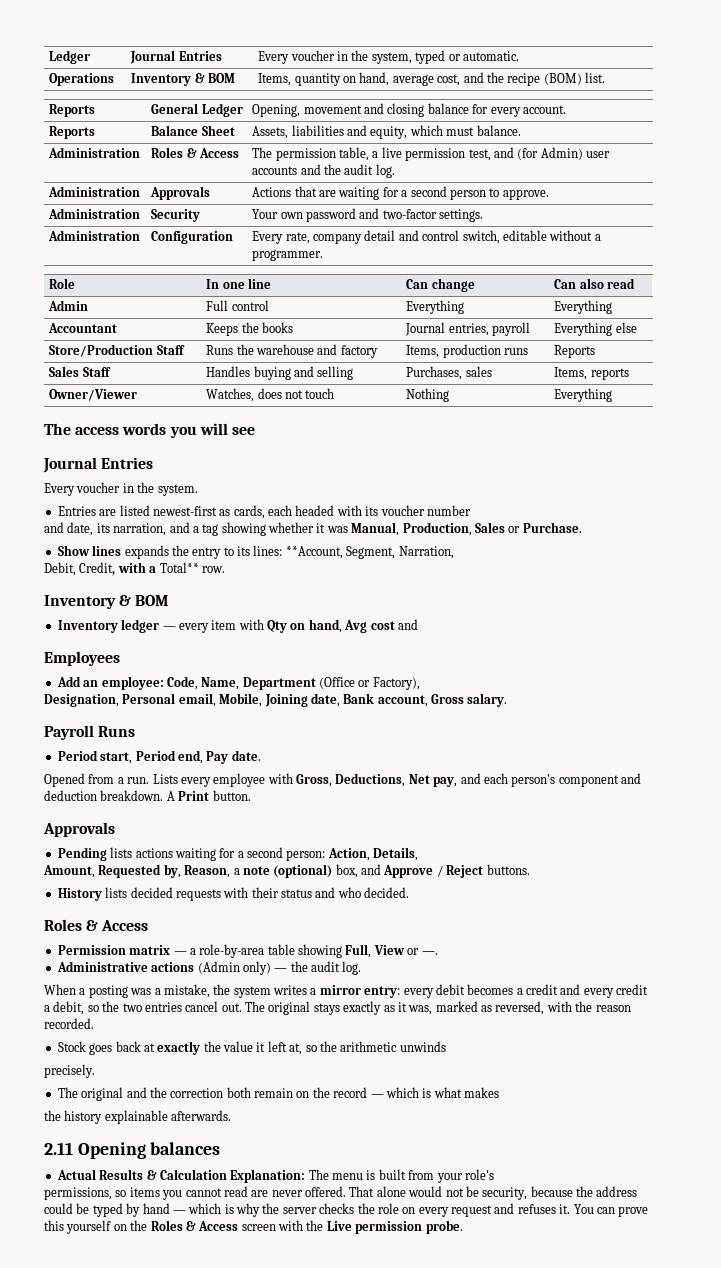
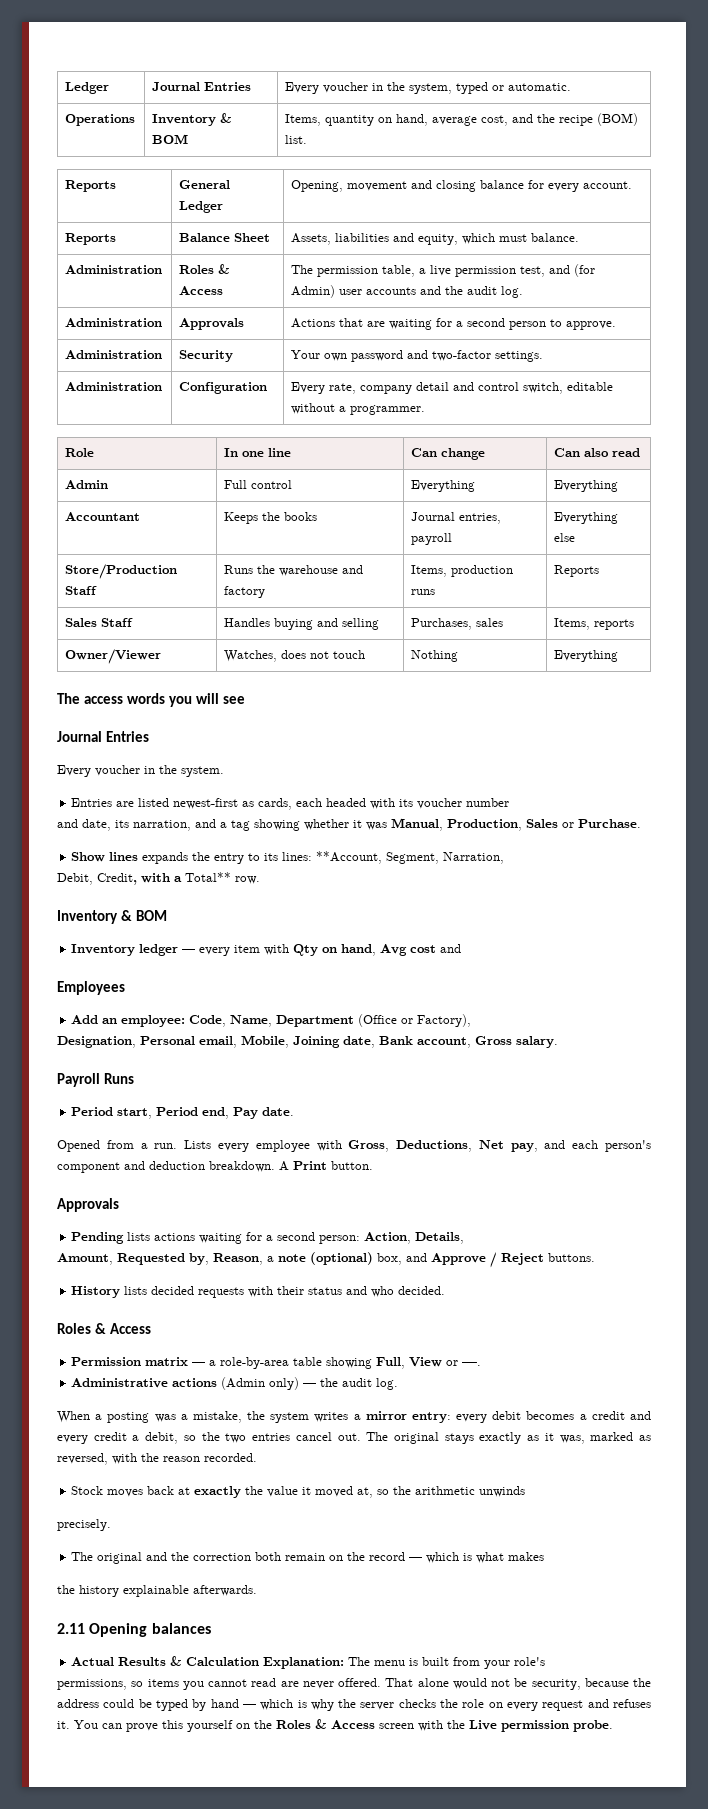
[89,1043,113,1055] goes -> [107,1489,144,1497] moves
[267,1041,287,1052] left -> [315,1486,354,1497] moved

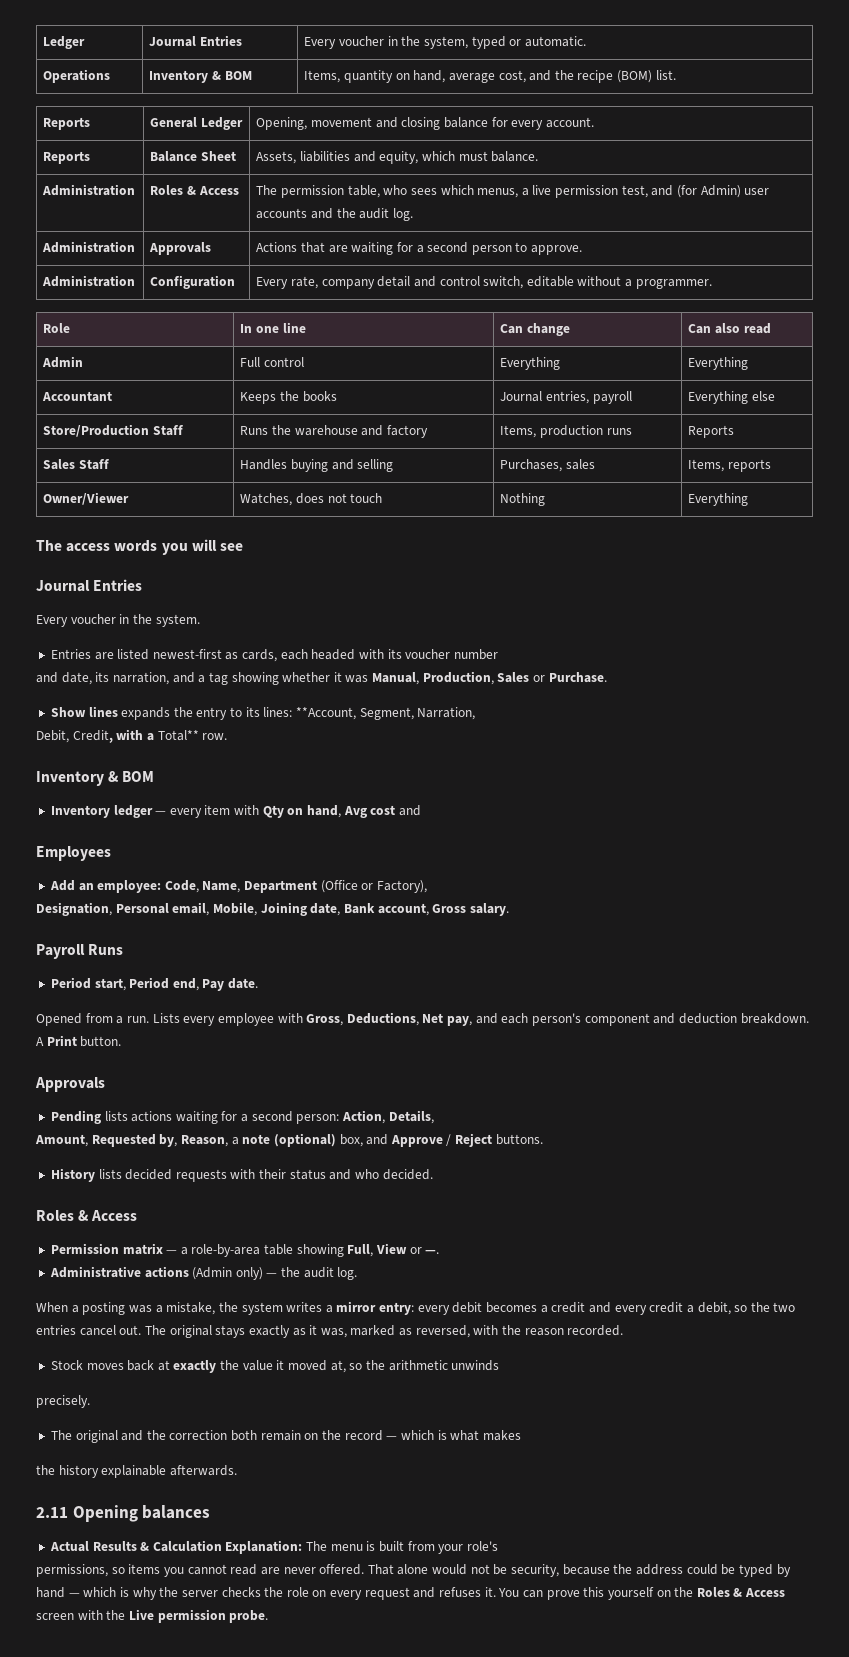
(416, 271) none -> [383,185,519,198] who sees which menus,
[65,350,163,359] [179,350,234,362] [291,350,544,362] // Administration | Security | Your own password and two-factor settings. -> (583, 250) none

